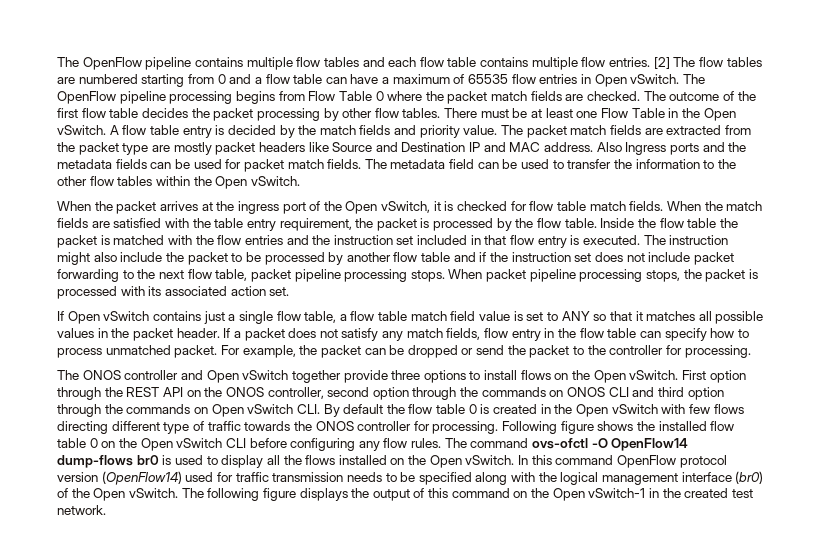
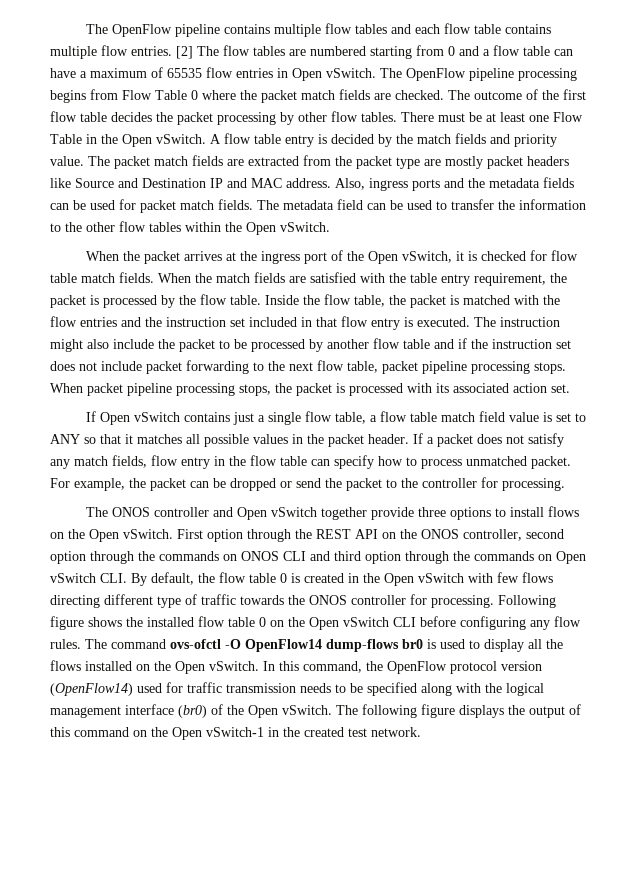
[596,142,667,155] Also Ingress -> [335,178,408,191] Also, ingress
[687,218,717,228] table -> [354,295,385,307] table,
[343,404,384,414] default -> [151,572,194,585] default,
[555,455,614,465] command -> [303,661,383,673] command, the

